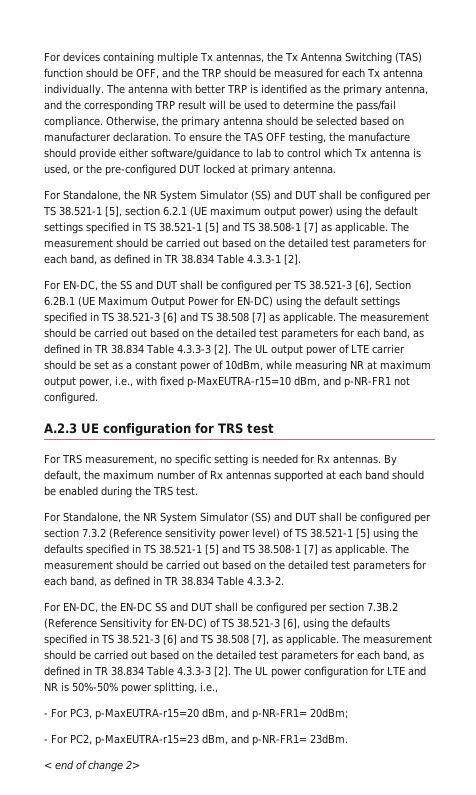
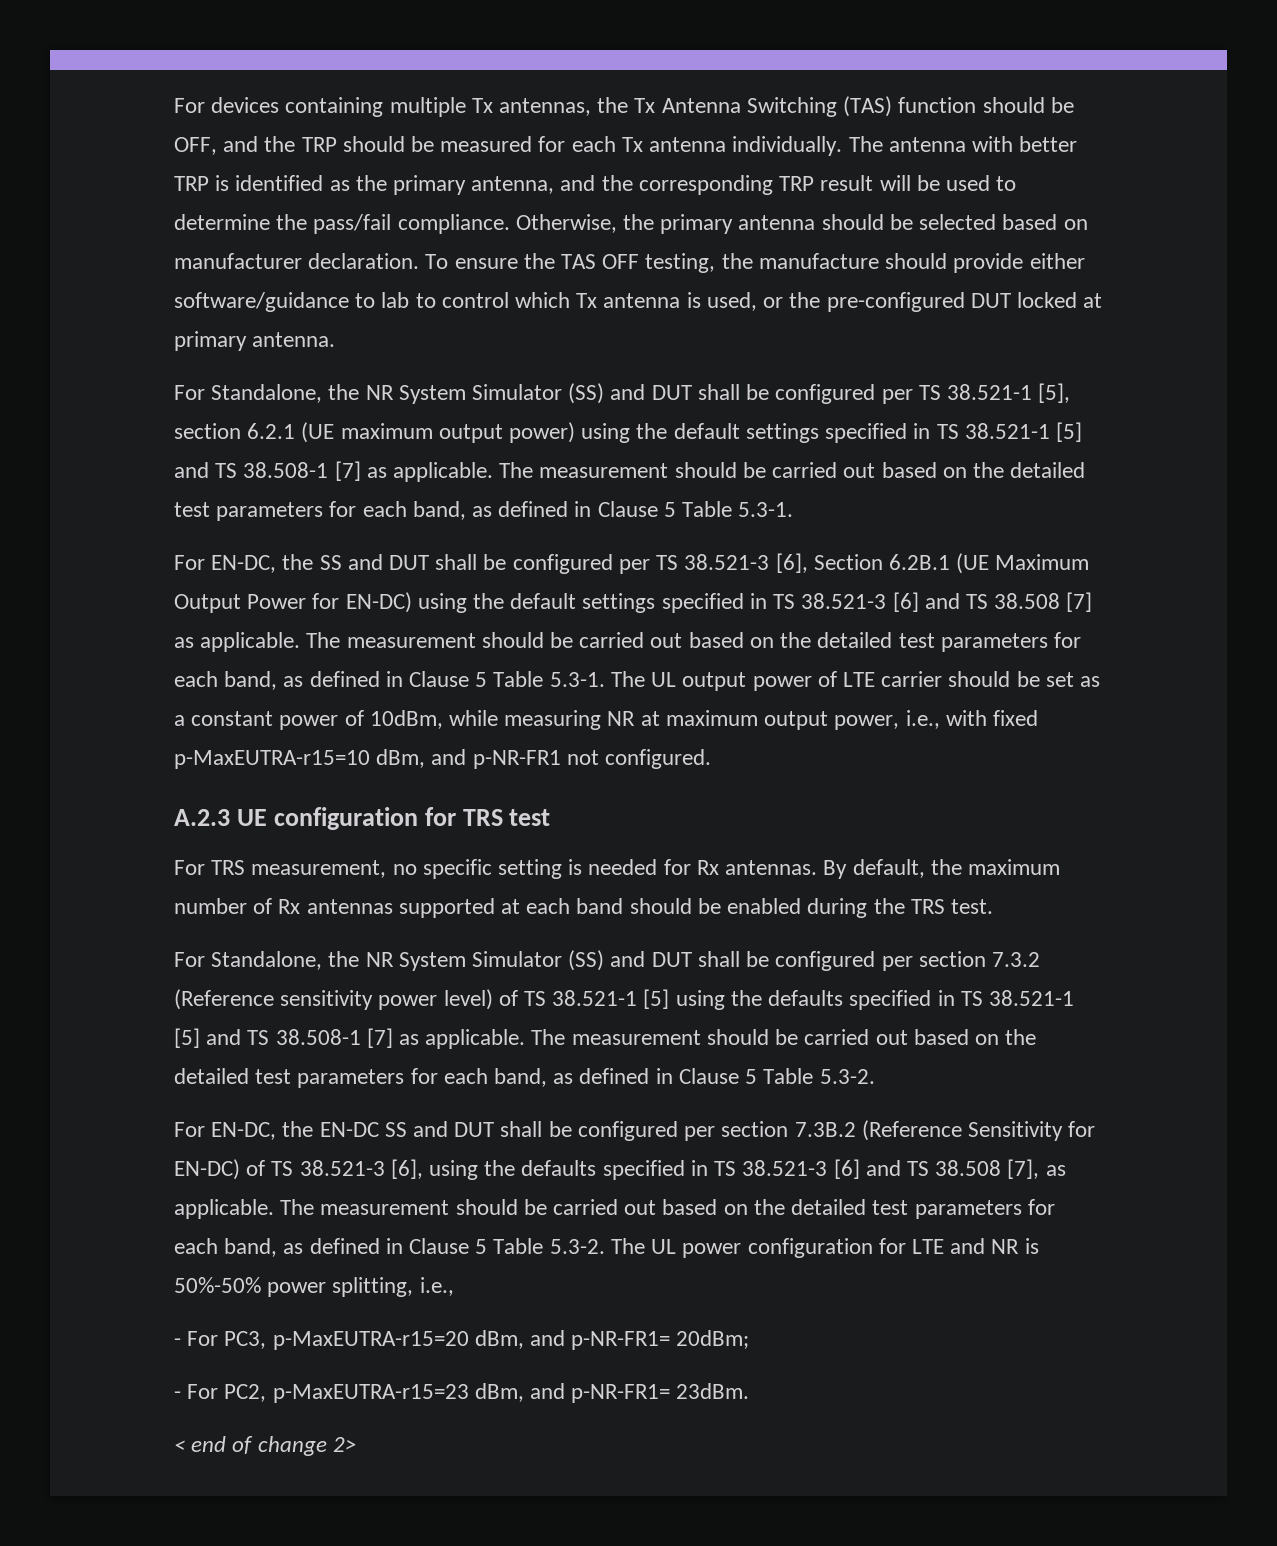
[164,254,301,265] TR 38.834 Table 4.3.3-1 [2]. -> [597,501,794,517] Clause 5 Table 5.3-1.
[94,344,231,355] TR 38.834 Table 4.3.3-3 [2]. -> [409,671,605,687] Clause 5 Table 5.3-1.
[164,576,284,586] TR 38.834 Table 4.3.3-2. -> [678,1068,875,1084] Clause 5 Table 5.3-2.
[94,666,231,677] TR 38.834 Table 4.3.3-3 [2]. -> [409,1238,605,1254] Clause 5 Table 5.3-2.

